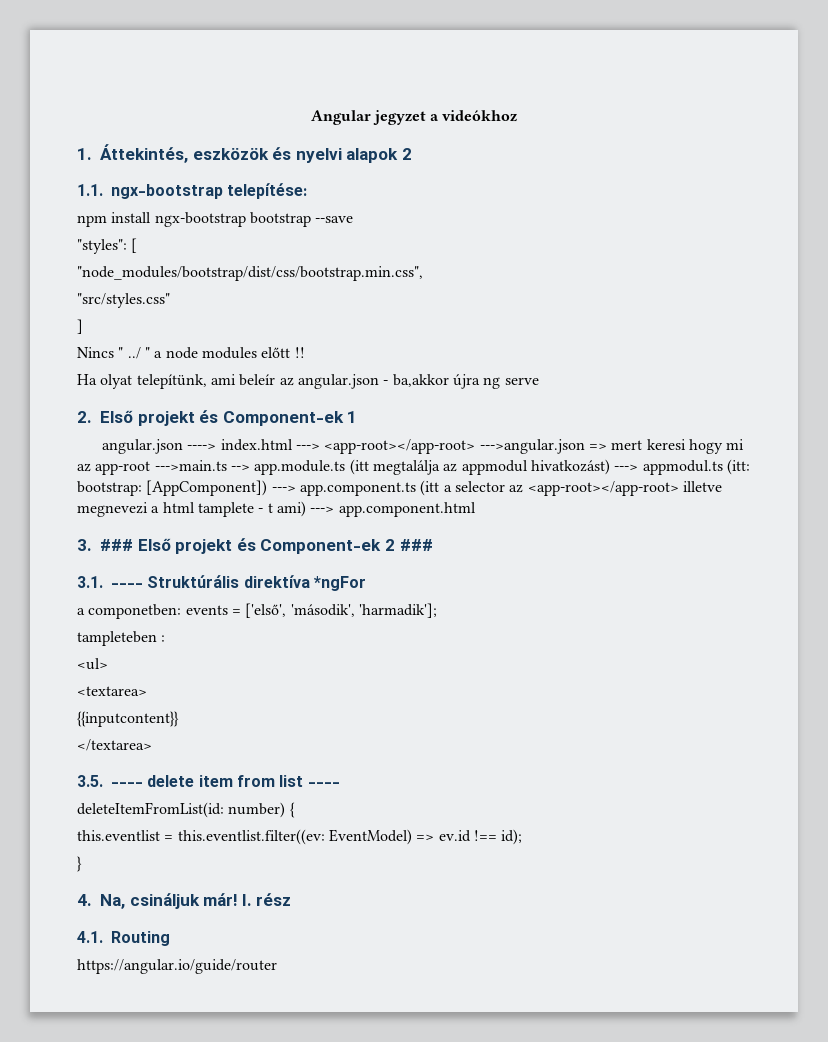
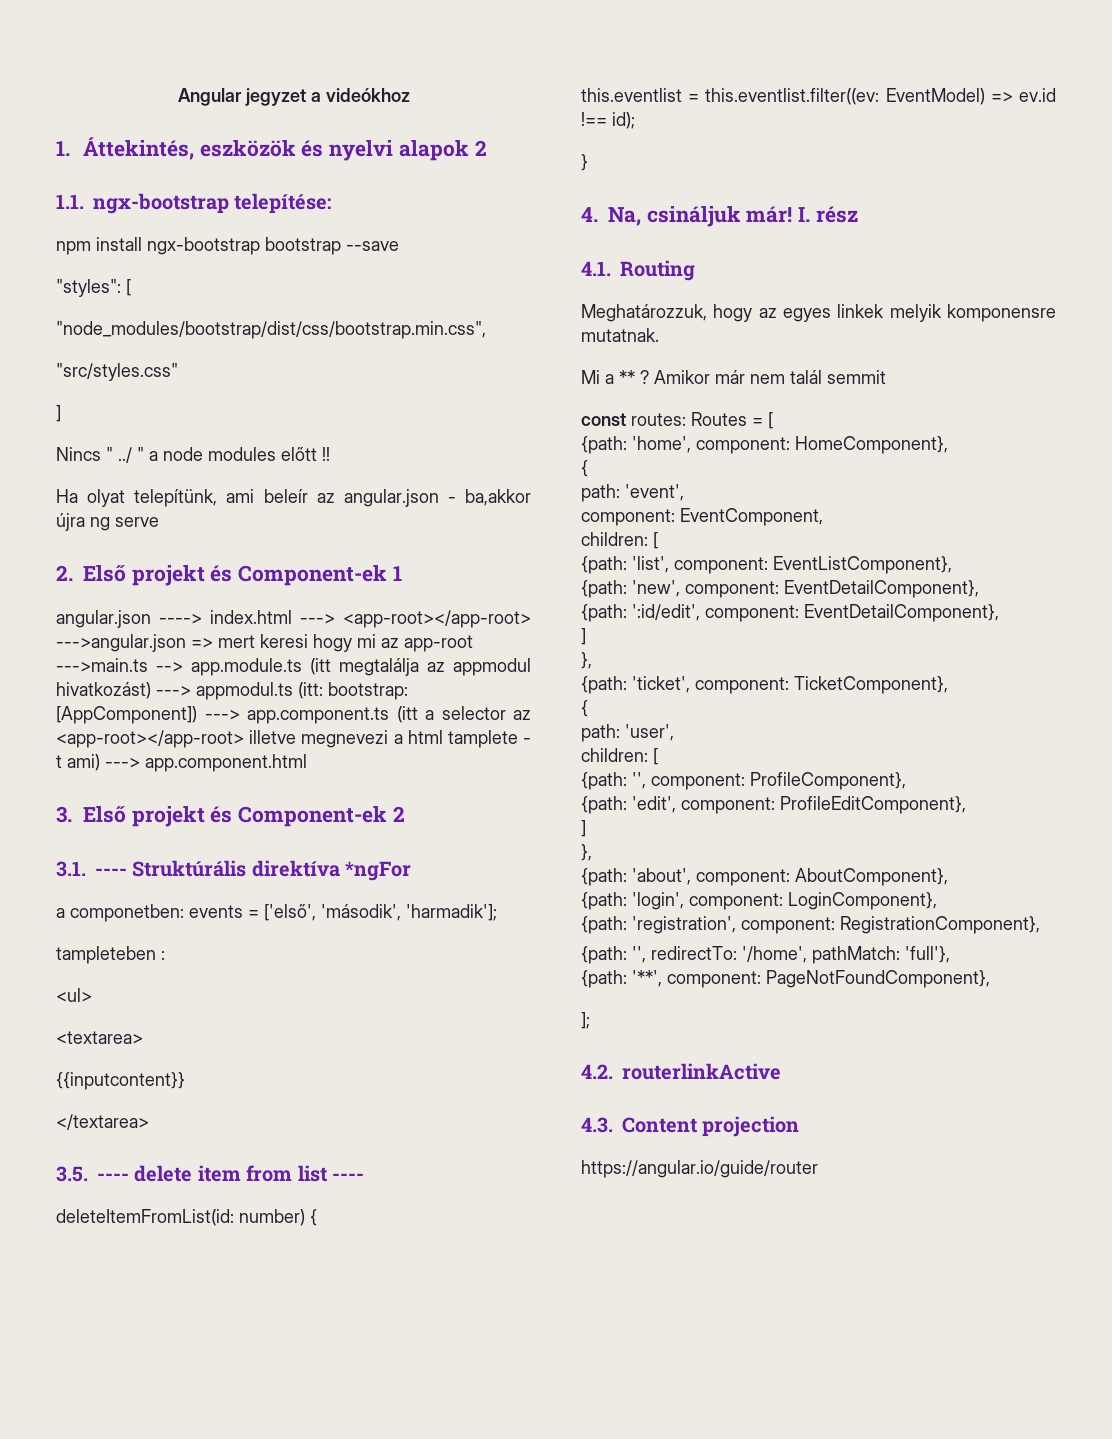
[100,539,133,551] ### -> (72, 814) none
[399,539,433,551] ### -> (405, 814) none
(170, 938) none -> [581,304,1056,322] [581,328,659,342] [581,370,886,384] [581,412,773,429] [581,436,948,454] [581,460,588,477] [581,484,684,502] [581,508,823,526] [581,532,658,549] [581,556,952,574] [581,580,979,598] [581,604,999,622] [581,628,586,645] [581,652,592,669] [581,676,948,694] [581,700,588,717] [581,724,674,742] [581,748,658,765] [581,772,906,790] [581,796,966,814] [581,820,586,837] [581,844,592,861] [581,868,948,886] [581,892,937,910] [581,916,1040,934] [581,946,950,964] [581,970,990,988] [581,1012,590,1029] [581,1063,781,1080] [581,1116,800,1137] // Meghatározzuk, hogy az egyes linkek melyik komponensre mutatnak. // Mi a ** ? Amikor már nem talál semmit // const routes: Routes = [ // {path: 'home', component: HomeComponent}, // { // path: 'event', // component: EventComponent, // children: [ // {path: 'list', component: EventListComponent}, // {path: 'new', component: EventDetailComponent}, // {path: ':id/edit', component: EventDetailComponent}, // ] // }, // {path: 'ticket', component: TicketComponent}, // { // path: 'user', // children: [ // {path: '', component: ProfileComponent}, // {path: 'edit', component: ProfileEditComponent}, // ] // }, // {path: 'about', component: AboutComponent}, // {path: 'login', component: LoginComponent}, // {path: 'registration', component: RegistrationComponent}, // {path: '', redirectTo: '/home', pathMatch: 'full'}, // {path: '**', component: PageNotFoundComponent}, // ]; // 4.2. routerlinkActive // 4.3. Content projection

